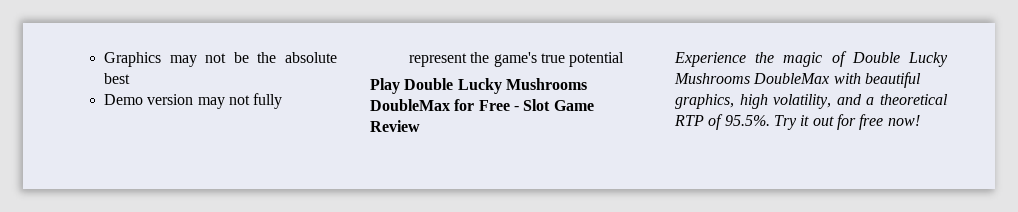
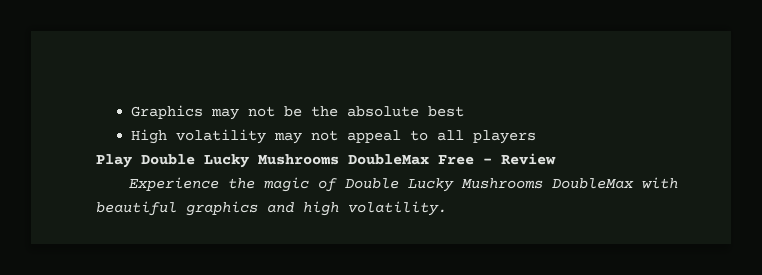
[104,93,283,109] [409,52,625,67] Demo version may not fully represent the game's true potential -> [131,129,537,144] High volatility may not appeal to all players
[454,99,475,111] for -> (429, 159) none
[523,99,594,111] Slot Game -> (492, 161) none
[675,94,948,109] [674,114,920,130] graphics, high volatility, and a theoretical RTP of 95.5%. Try it out for free now! -> [186,201,447,216] graphics and high volatility.

